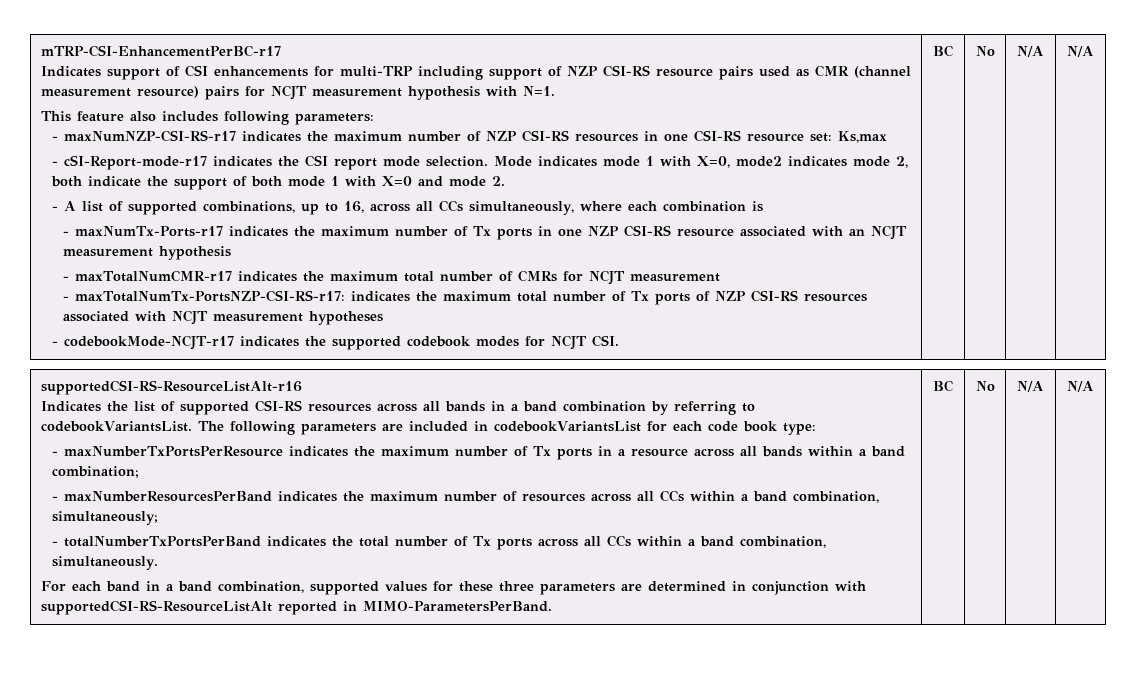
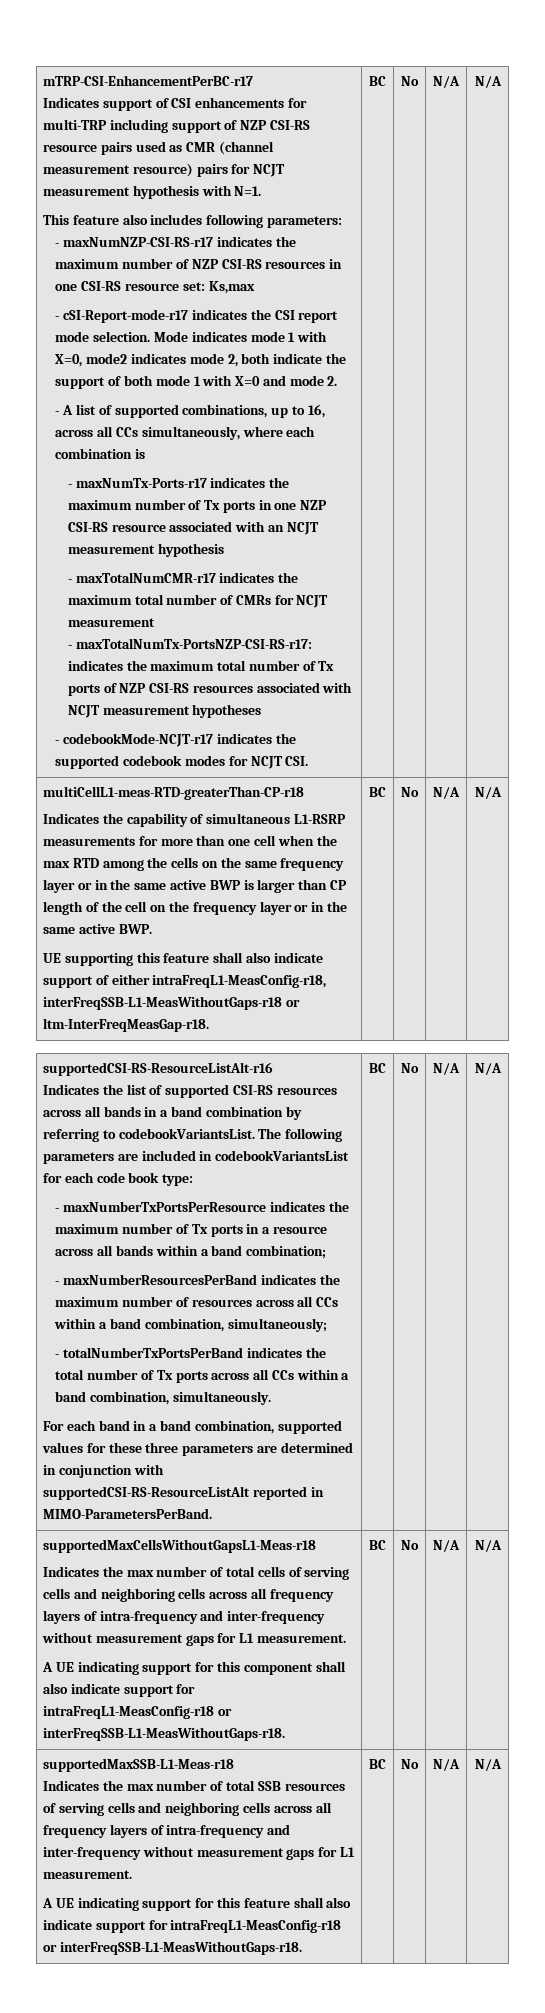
(1094, 51) none -> [43,786,305,800] [43,813,346,827] [43,835,337,846] [43,857,345,871] [43,879,347,893] [43,901,347,915] [43,924,152,934] [43,952,323,966] [43,974,327,988] [43,996,300,1010] [43,1018,210,1032] [369,787,386,797] [401,787,419,797] [433,787,460,799] [474,787,502,799] // multiCellL1-meas-RTD-greaterThan-CP-r18 // Indicates the capability of simultaneous L1-RSRP measurements for more than one cell when the max RTD among the cells on the same frequency layer or in the same active BWP is larger than CP length of the cell on the frequency layer or in the same active BWP. // UE supporting this feature shall also indicate support of either intraFreqL1-MeasConfig-r18, interFreqSSB-L1-MeasWithoutGaps-r18 or ltm-InterFreqMeasGap-r18. | BC | No | N/A | N/A
(1094, 386) none -> [43,1539,317,1553] [43,1566,350,1580] [43,1588,334,1602] [43,1610,326,1624] [42,1632,346,1646] [42,1661,346,1675] [43,1683,196,1697] [43,1706,232,1719] [43,1727,286,1741] [369,1540,386,1550] [401,1540,419,1550] [433,1540,460,1552] [474,1540,502,1552] [43,1758,235,1772] [43,1780,345,1791] [43,1802,332,1816] [43,1824,291,1838] [43,1846,355,1860] [43,1870,133,1879] [42,1897,352,1911] [43,1919,342,1933] [43,1941,302,1955] [369,1759,386,1769] [401,1759,419,1769] [433,1759,460,1771] [474,1759,502,1771] // supportedMaxCellsWithoutGapsL1-Meas-r18 // Indicates the max number of total cells of serving cells and neighboring cells across all frequency layers of intra-frequency and inter-frequency without measurement gaps for L1 measurement. // A UE indicating support for this component shall also indicate support for intraFreqL1-MeasConfig-r18 or interFreqSSB-L1-MeasWithoutGaps-r18. | BC | No | N/A | N/A // supportedMaxSSB-L1-Meas-r18 // Indicates the max number of total SSB resources of serving cells and neighboring cells across all frequency layers of intra-frequency and inter-frequency without measurement gaps for L1 measurement. // A UE indicating support for this feature shall also indicate support for intraFreqL1-MeasConfig-r18 or interFreqSSB-L1-MeasWithoutGaps-r18. | BC | No | N/A | N/A

